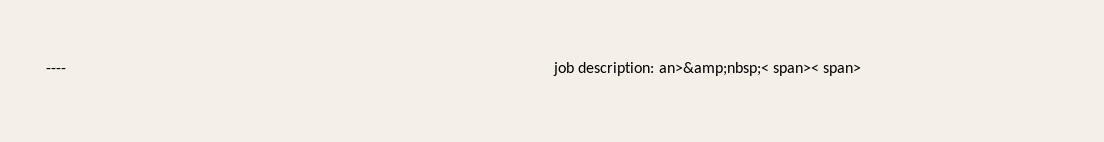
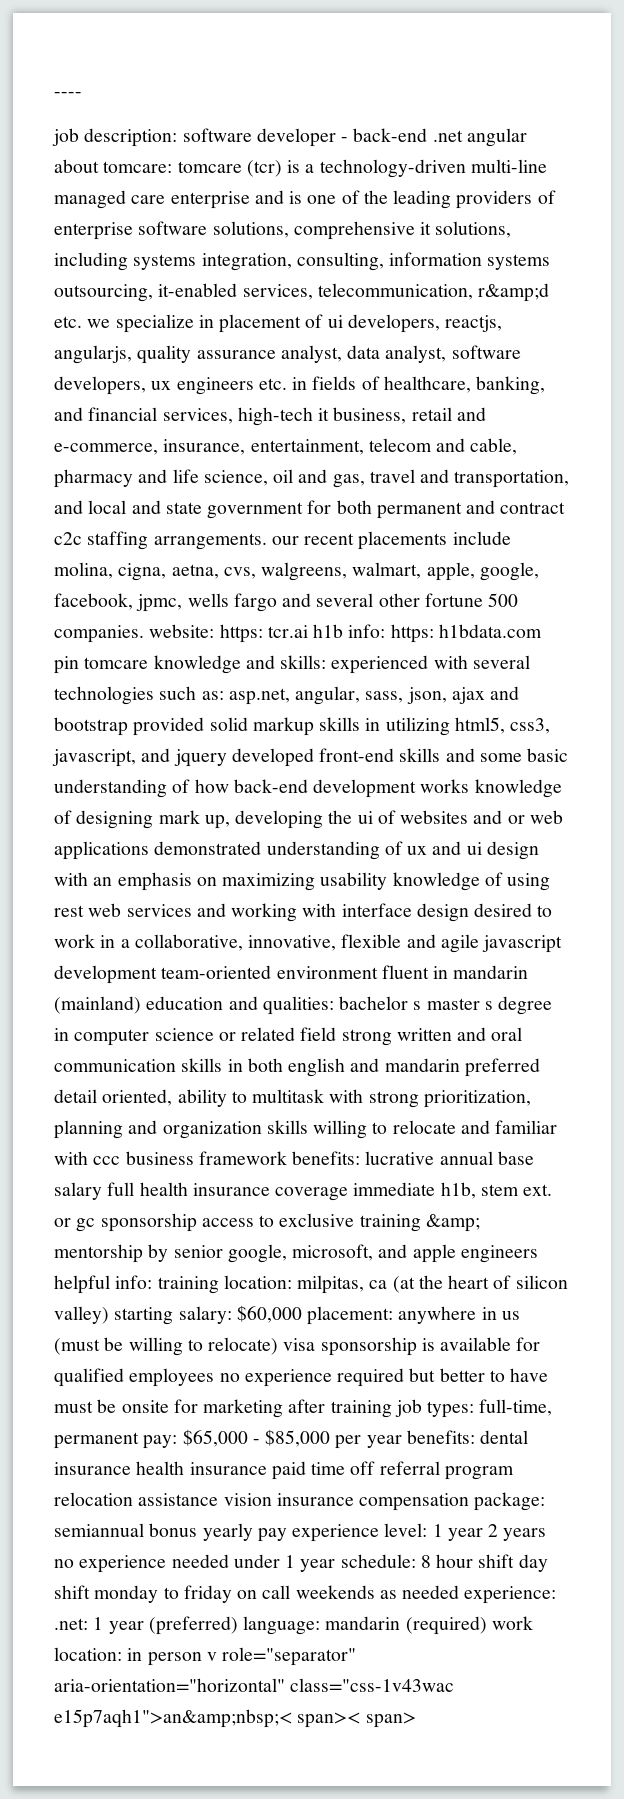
[658,62,769,76] an>&amp;nbsp;< -> [182,128,527,147] [54,159,547,178] [54,190,556,209] [54,221,512,240] [54,252,551,271] [54,283,550,302] [54,314,503,333] [54,345,521,364] [54,376,546,395] [54,407,486,426] [54,438,518,455] [54,469,570,488] [54,500,566,519] [54,531,511,550] [54,562,539,581] [54,593,519,612] [54,624,542,643] [54,655,530,674] [54,686,520,705] [54,717,551,736] [52,748,569,767] [54,779,562,798] [54,810,563,829] [54,841,539,860] [54,872,551,891] [54,903,553,922] [54,934,563,953] [54,965,529,984] [54,996,553,1015] [54,1027,523,1046] [54,1058,540,1077] [54,1089,531,1108] [54,1120,558,1139] [54,1151,534,1165] [54,1182,553,1201] [54,1213,480,1232] [54,1244,538,1263] [54,1275,568,1294] [54,1305,520,1325] [54,1337,541,1356] [54,1368,549,1387] [54,1399,553,1418] [54,1429,529,1449] [54,1461,514,1480] [54,1492,546,1511] [54,1523,547,1542] [54,1554,548,1573] [54,1585,557,1604] [54,1616,533,1635] [54,1647,357,1666] [54,1678,455,1692] [54,1709,292,1728] software developer - back-end .net angular about tomcare: tomcare (tcr) is a technology-driven multi-line managed care enterprise and is one of the leading providers of enterprise software solutions, comprehensive it solutions, including systems integration, consulting, information systems outsourcing, it-enabled services, telecommunication, r&amp;d etc. we specialize in placement of ui developers, reactjs, angularjs, quality assurance analyst, data analyst, software developers, ux engineers etc. in fields of healthcare, banking, and financial services, high-tech it business, retail and e-commerce, insurance, entertainment, telecom and cable, pharmacy and life science, oil and gas, travel and transportation, and local and state government for both permanent and contract c2c staffing arrangements. our recent placements include molina, cigna, aetna, cvs, walgreens, walmart, apple, google, facebook, jpmc, wells fargo and several other fortune 500 companies. website: https: tcr.ai h1b info: https: h1bdata.com pin tomcare knowledge and skills: experienced with several technologies such as: asp.net, angular, sass, json, ajax and bootstrap provided solid markup skills in utilizing html5, css3, javascript, and jquery developed front-end skills and some basic understanding of how back-end development works knowledge of designing mark up, developing the ui of websites and or web applications demonstrated understanding of ux and ui design with an emphasis on maximizing usability knowledge of using rest web services and working with interface design desired to work in a collaborative, innovative, flexible and agile javascript development team-oriented environment fluent in mandarin (mainland) education and qualities: bachelor s master s degree in computer science or related field strong written and oral communication skills in both english and mandarin preferred detail oriented, ability to multitask with strong prioritization, planning and organization skills willing to relocate and familiar with ccc business framework benefits: lucrative annual base salary full health insurance coverage immediate h1b, stem ext. or gc sponsorship access to exclusive training &amp; mentorship by senior google, microsoft, and apple engineers helpful info: training location: milpitas, ca (at the heart of silicon valley) starting salary: $60,000 placement: anywhere in us (must be willing to relocate) visa sponsorship is available for qualified employees no experience required but better to have must be onsite for marketing after training job types: full-time, permanent pay: $65,000 - $85,000 per year benefits: dental insurance health insurance paid time off referral program relocation assistance vision insurance compensation package: semiannual bonus yearly pay experience level: 1 year 2 years no experience needed under 1 year schedule: 8 hour shift day shift monday to friday on call weekends as needed experience: .net: 1 year (preferred) language: mandarin (required) work location: in person v role="separator" aria-orientation="horizontal" class="css-1v43wac e15p7aqh1">an&amp;nbsp;<

